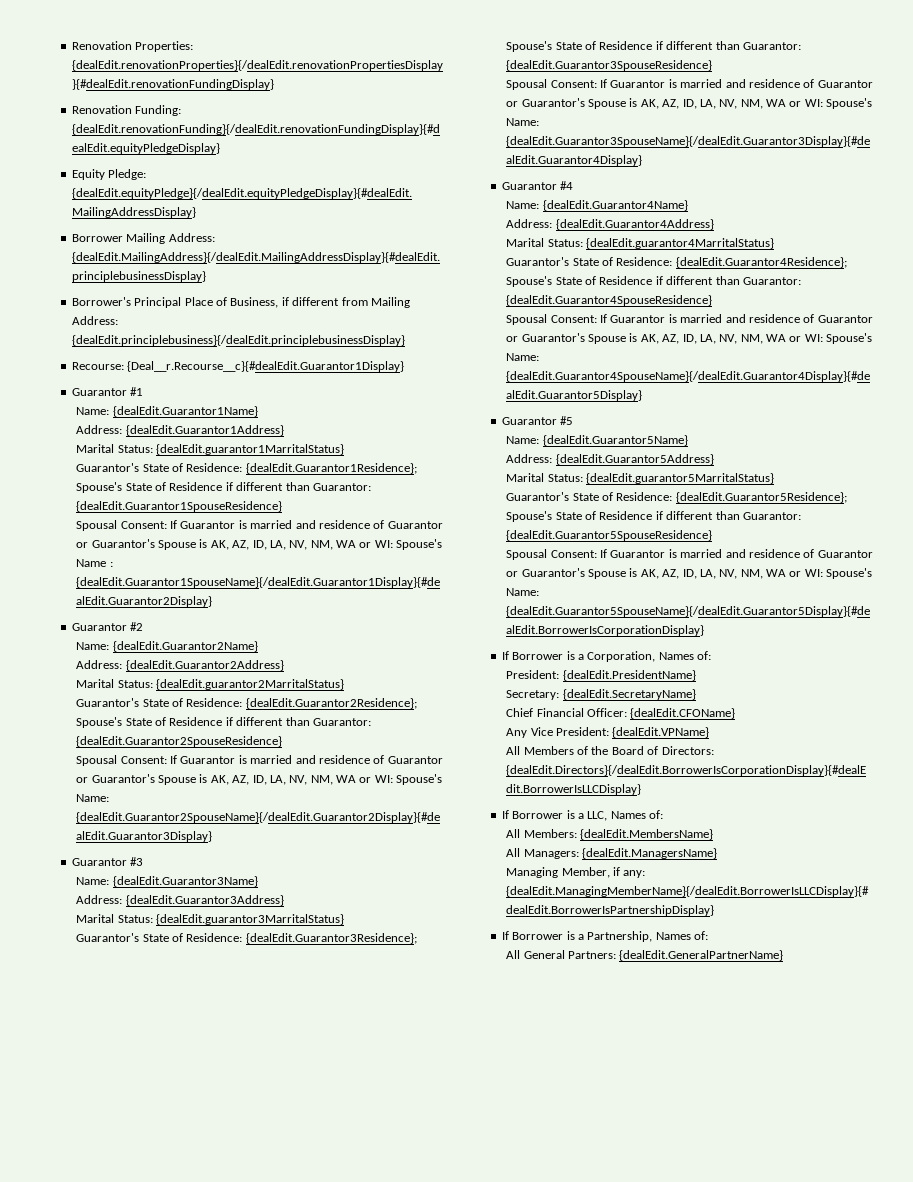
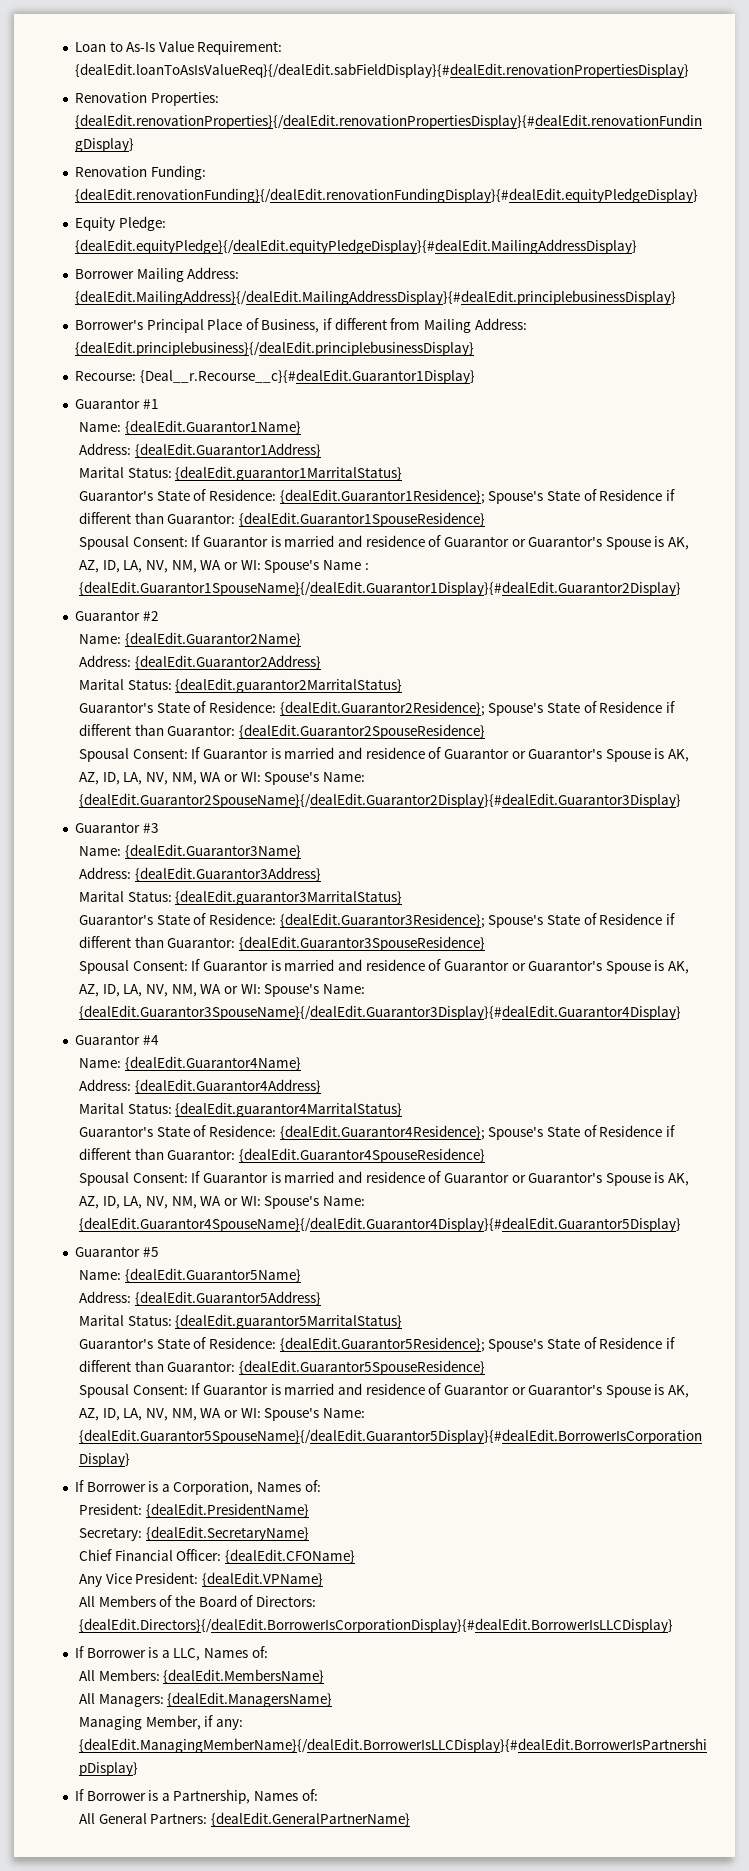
(71, 45) none -> [74,41,283,55] [74,63,689,78] Loan to As-Is Value Requirement: {dealEdit.loanToAsIsValueReq}{/dealEdit.sabFieldDisplay}{#dealEdit.renovationPropertiesDisplay} //

